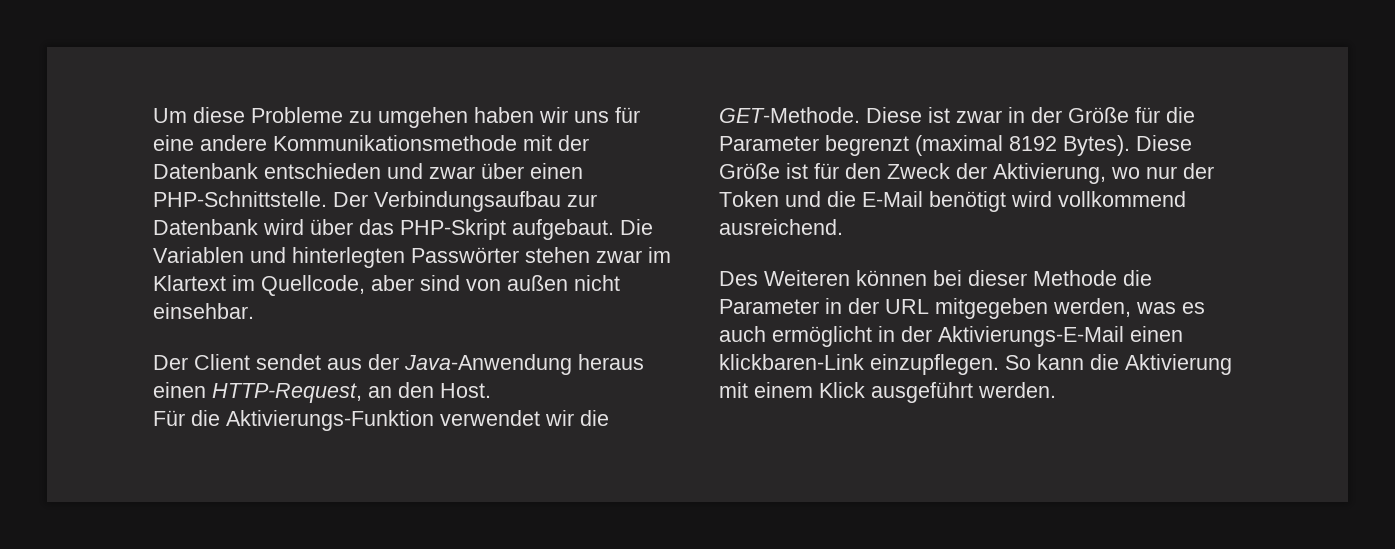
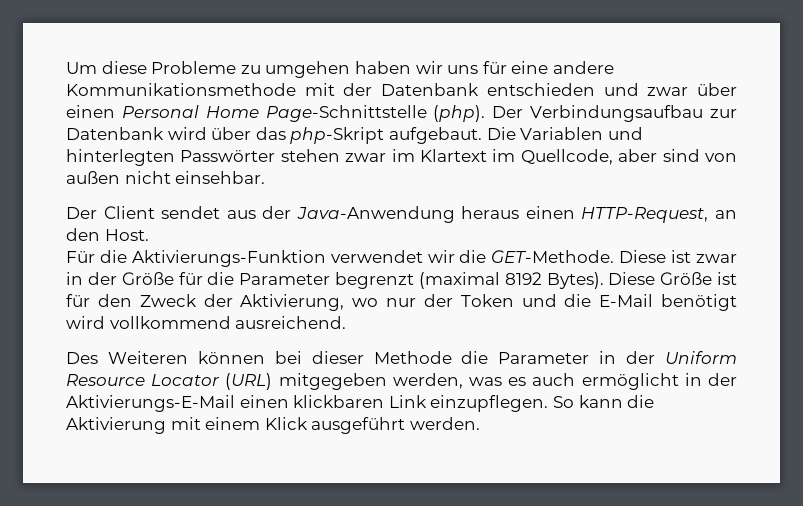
[153,191,327,207] PHP-Schnittstelle. -> [121,105,486,122] Personal Home Page-Schnittstelle (php).
[400,219,506,240] PHP-Skript -> [290,127,385,144] php-Skript
[885,299,929,314] URL -> [664,351,737,364] [66,373,273,390] Uniform Resource Locator (URL)
[719,354,864,370] klickbaren-Link -> [293,395,427,408] klickbaren Link

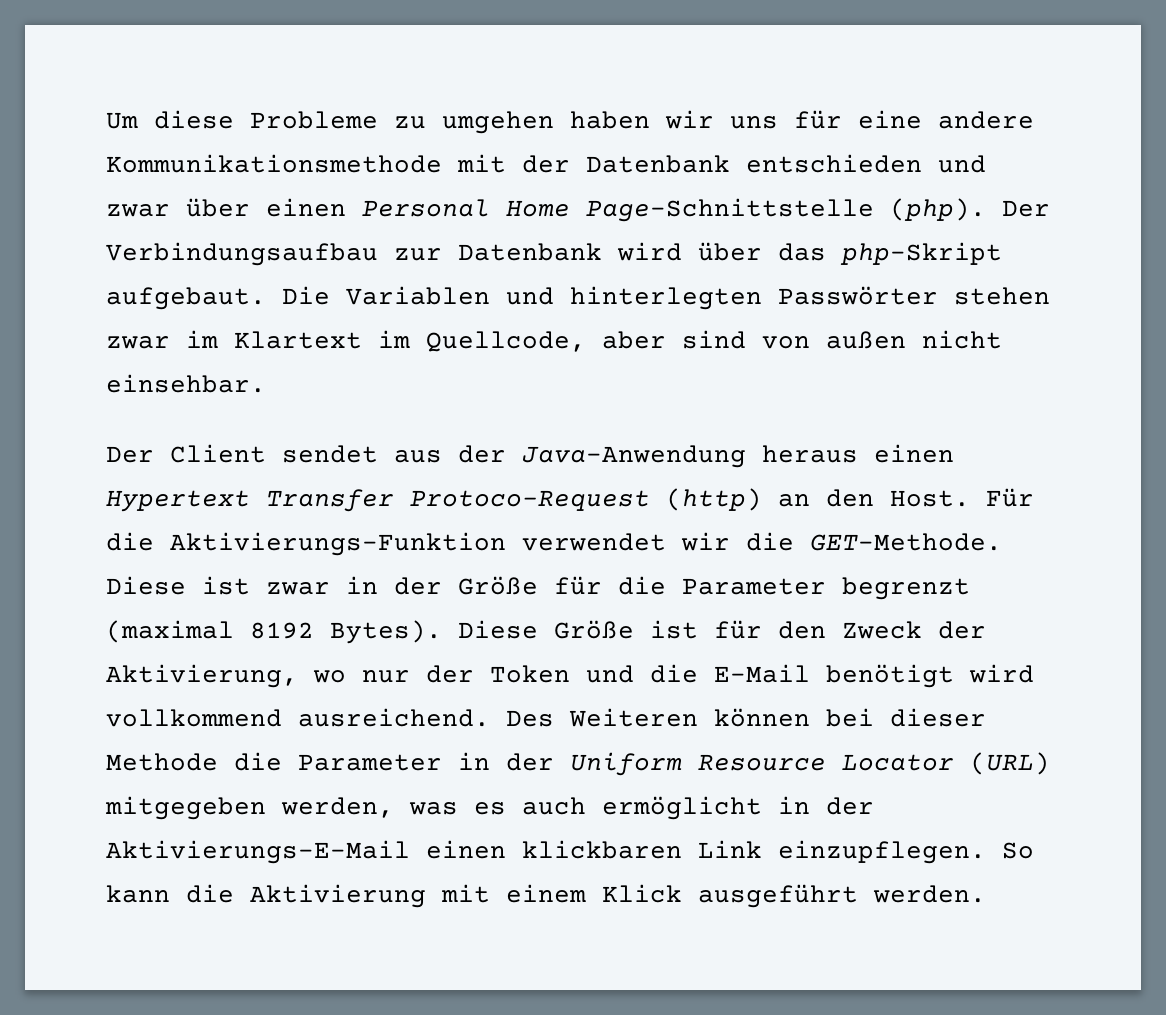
[581,207,709,223] HTTP-Request, -> [106,488,762,512] Hypertext Transfer Protoco-Request (http)
(149, 235) // -> (970, 498) none
(347, 322) // -> (490, 717) none

